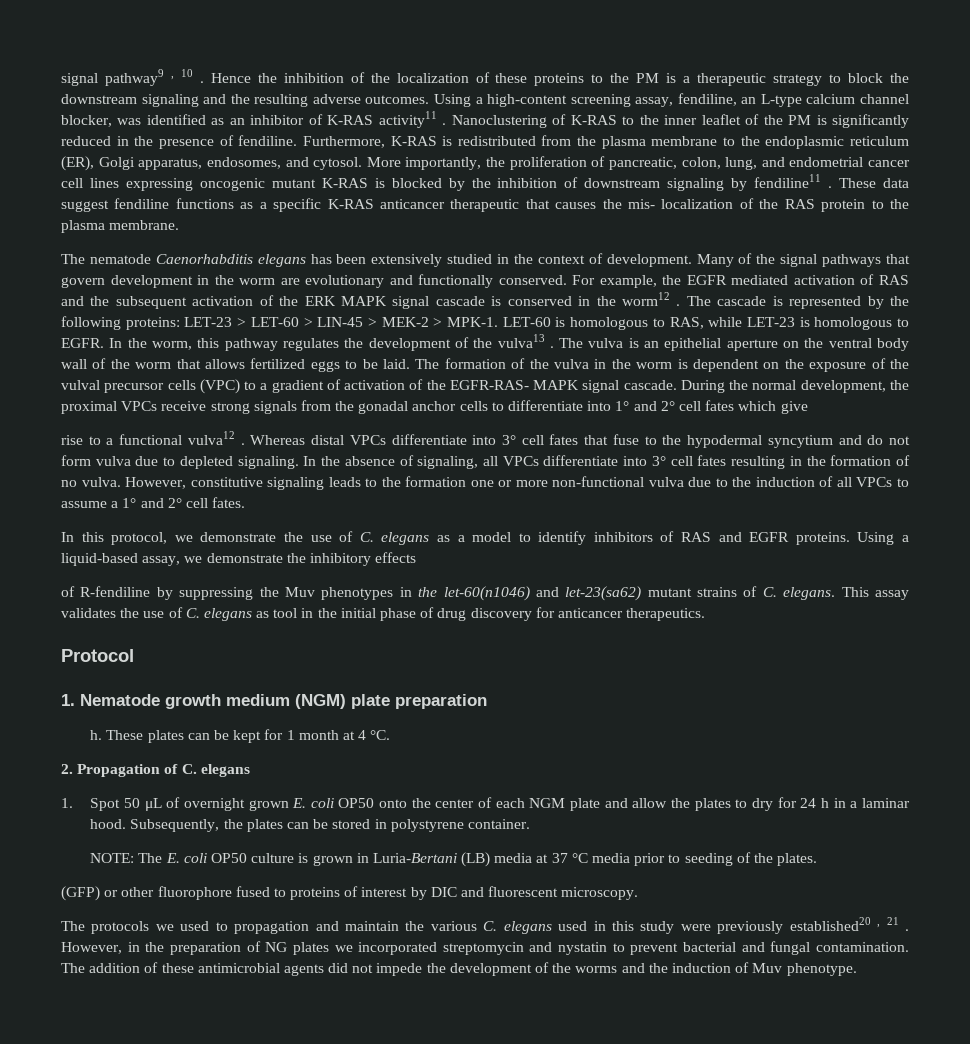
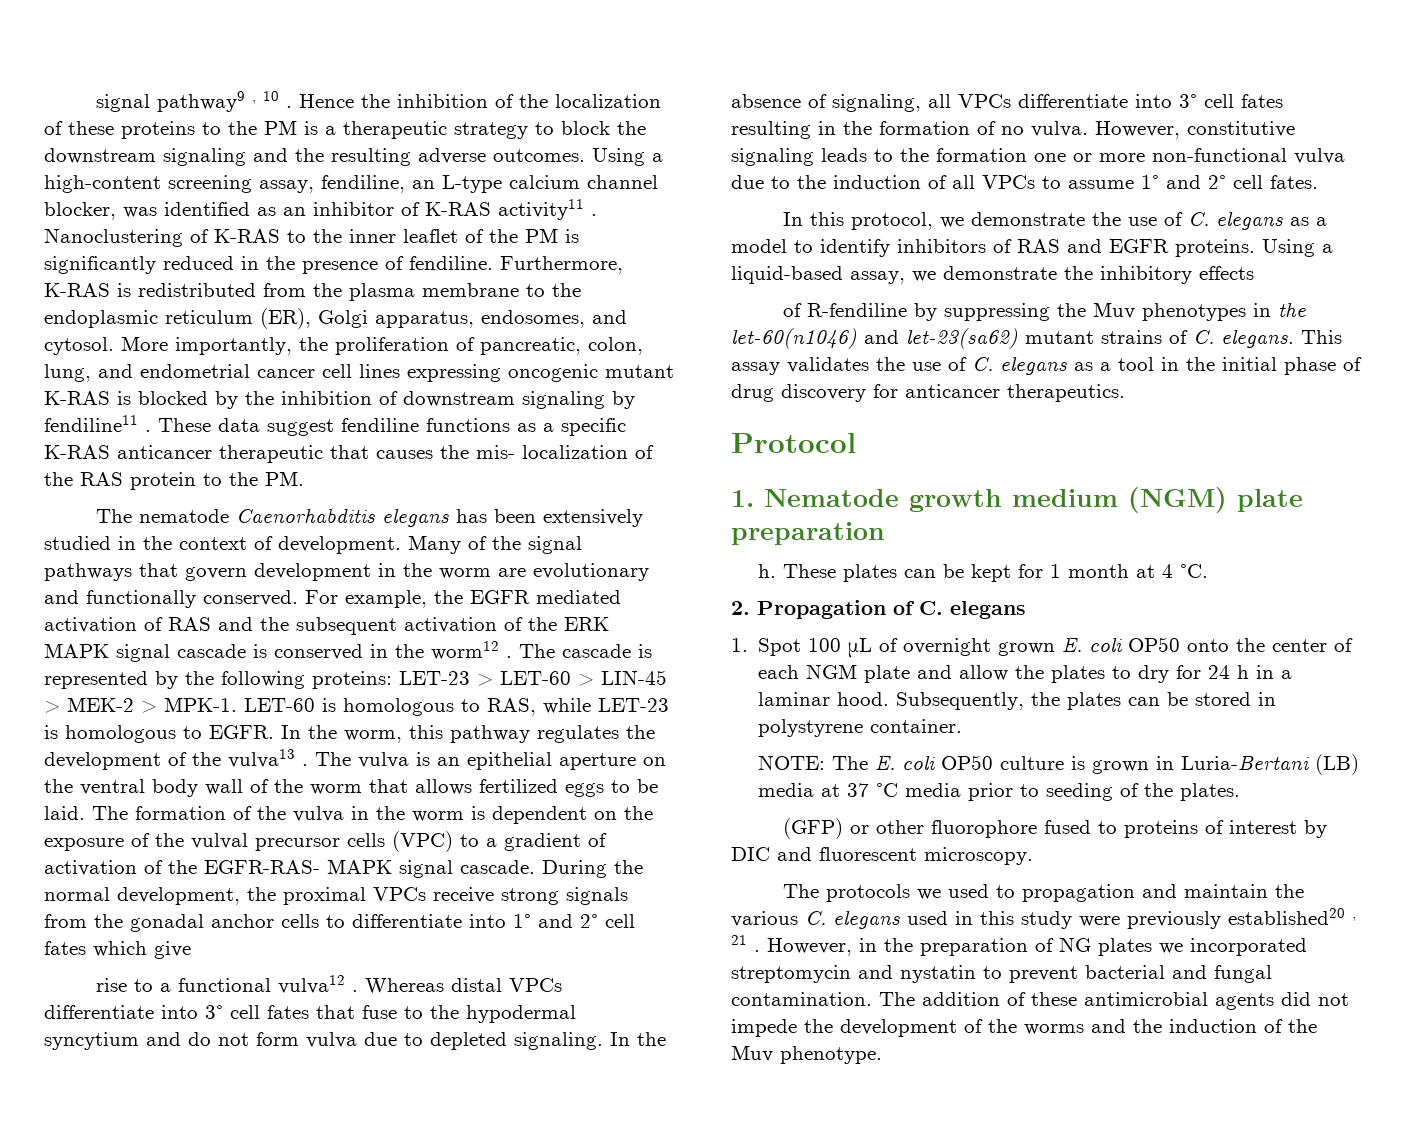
[61,220,180,233] plasma membrane. -> [265,471,304,486] PM.
[111,501,119,508] a -> (1134, 184) none
(270, 614) none -> [1100,362,1111,371] a
[123,798,140,808] 50 -> [808,638,842,652] 100
(750, 967) none -> [1288,1019,1317,1033] the

